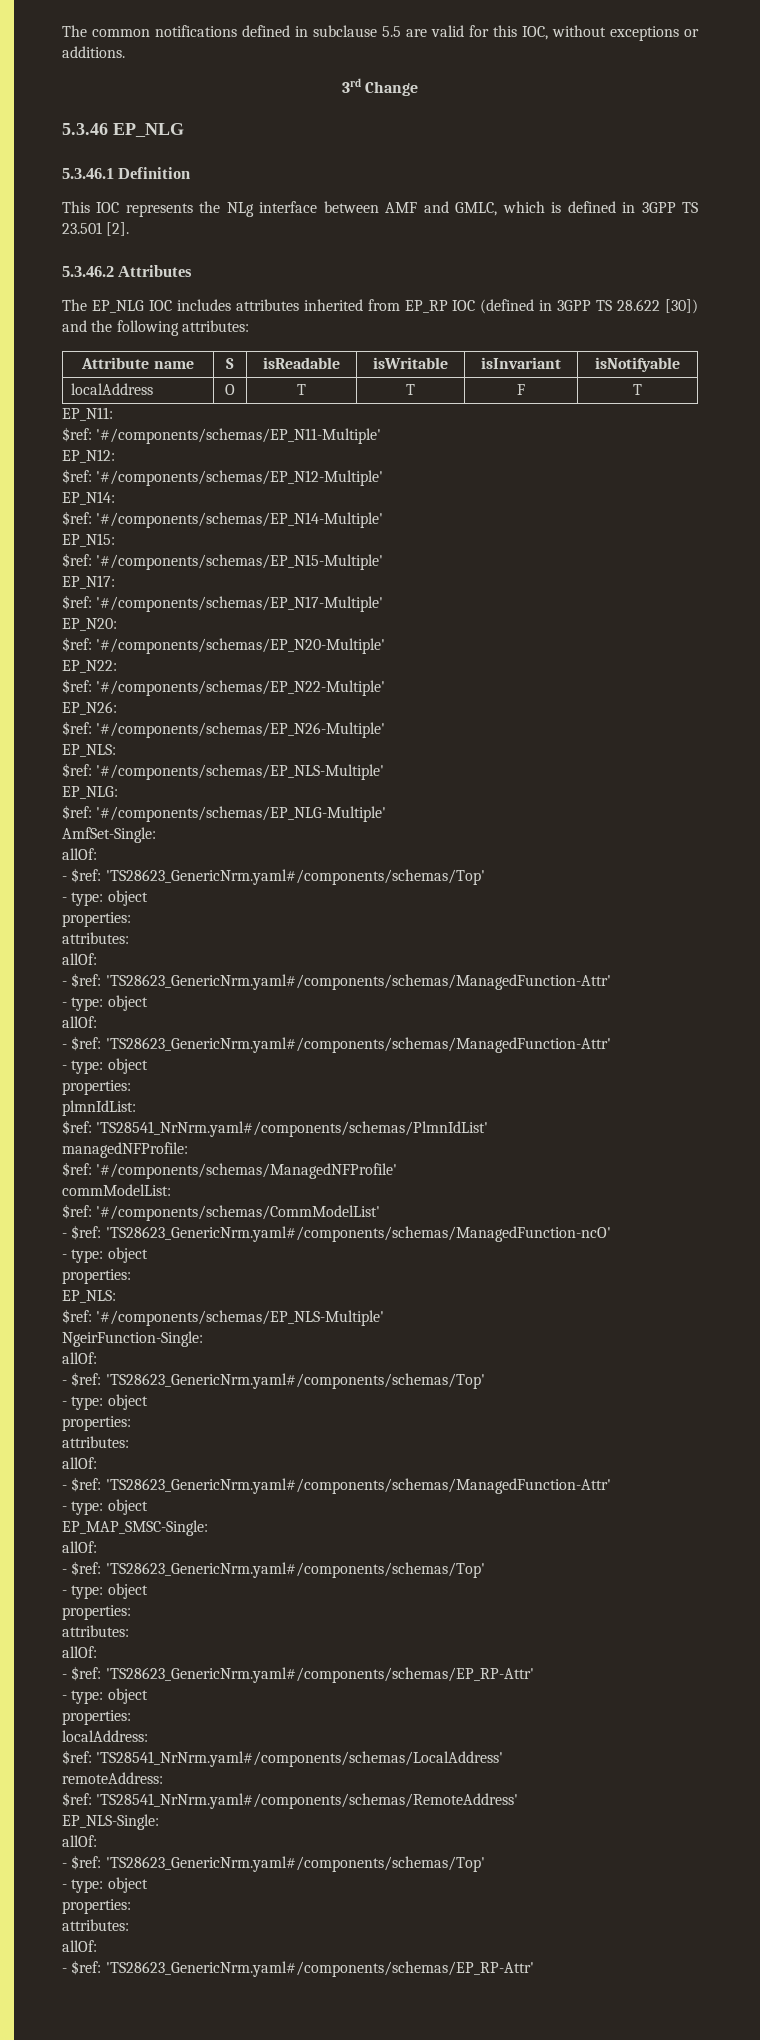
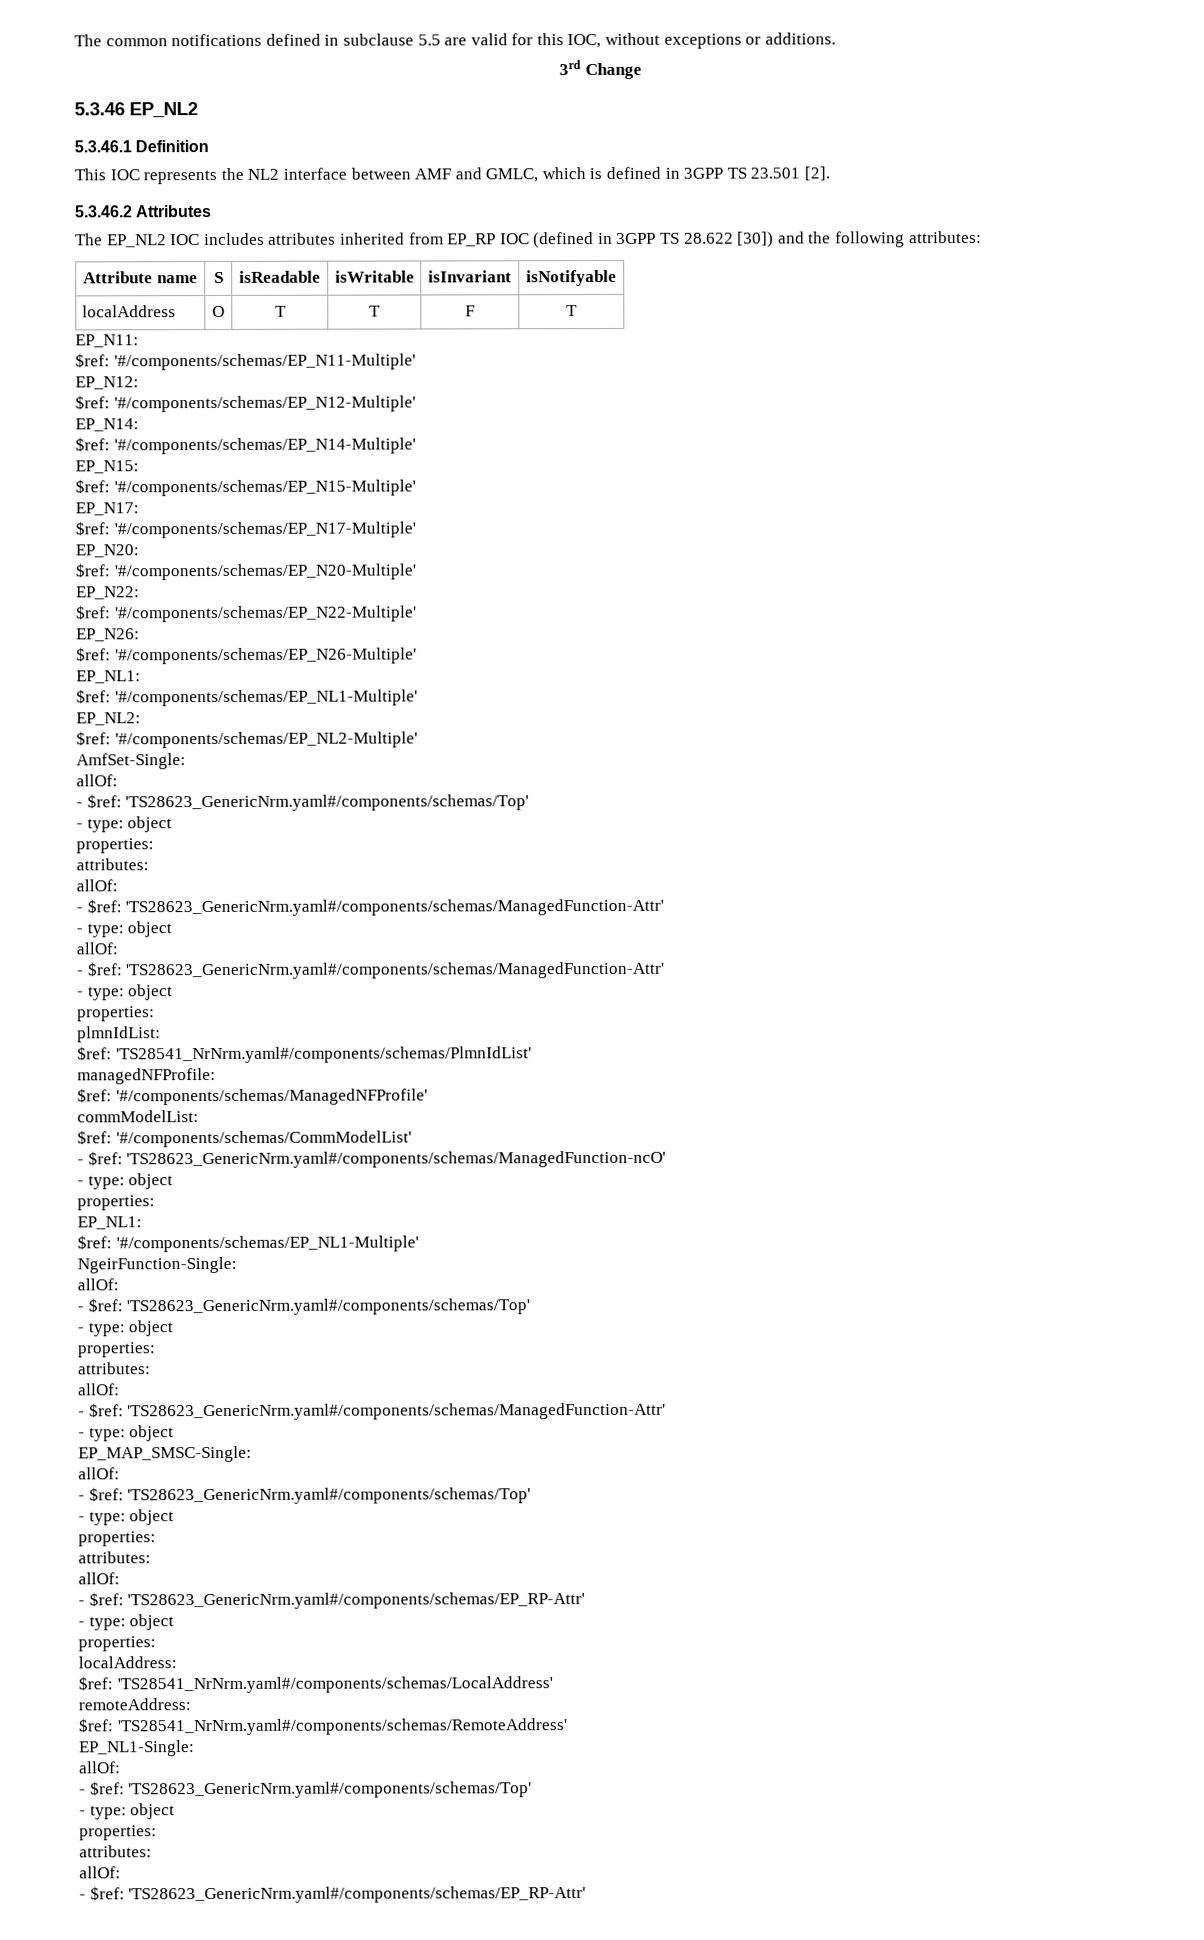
[113,123,184,137] EP_NLG -> [129,102,198,118] EP_NL2
[226,202,254,217] NLg -> [247,168,280,180] NL2
[91,300,144,313] EP_NLG -> [106,234,167,248] EP_NL2
[62,744,116,757] [62,763,385,780] [62,786,118,799] [62,805,387,822] EP_NLS: // $ref: '#/components/schemas/EP_NLS-Multiple' // EP_NLG: // $ref: '#/components/schemas/EP_NLG-Multiple' -> [76,670,141,684] [76,689,418,707] [76,712,141,726] [76,731,418,749] EP_NL1: // $ref: '#/components/schemas/EP_NL1-Multiple' // EP_NL2: // $ref: '#/components/schemas/EP_NL2-Multiple'
[62,1290,116,1303] [62,1309,385,1326] EP_NLS: // $ref: '#/components/schemas/EP_NLS-Multiple' -> [77,1216,142,1230] [77,1235,419,1253] EP_NL1: // $ref: '#/components/schemas/EP_NL1-Multiple'
[62,1814,159,1830] EP_NLS-Single: -> [79,1740,195,1757] EP_NL1-Single:

